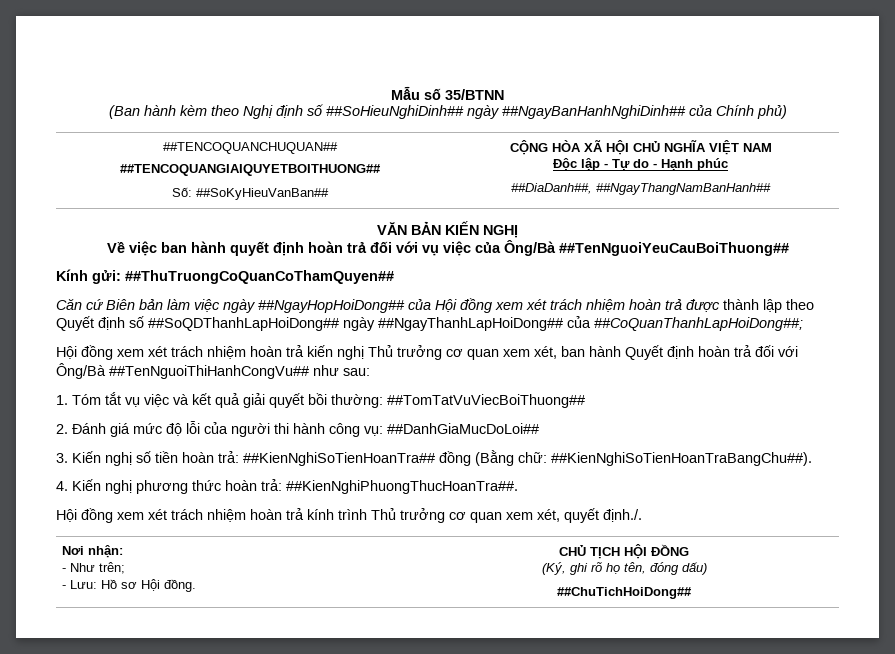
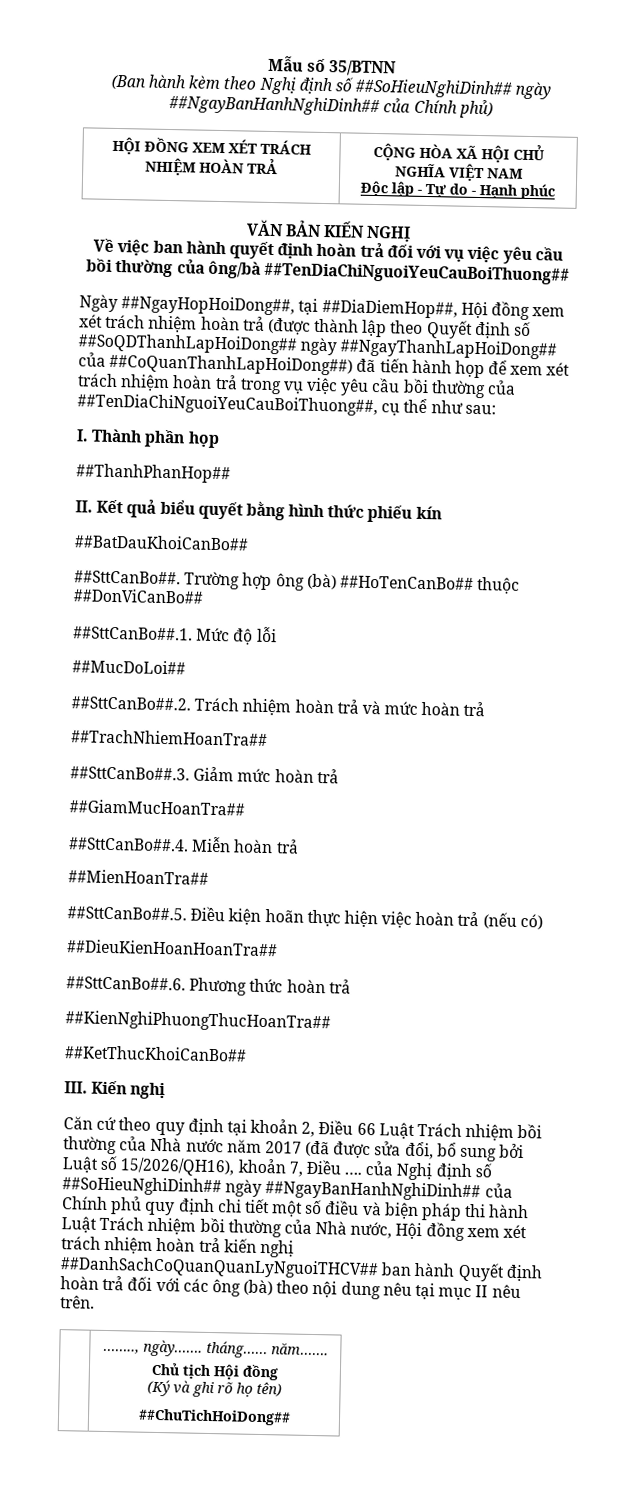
[162,142,338,154] [119,164,381,176] [171,187,329,200] ##TENCOQUANCHUQUAN## // ##TENCOQUANGIAIQUYETBOITHUONG## // Số: ##SoKyHieuVanBan## -> [112,136,312,155] [145,157,279,176] HỘI ĐỒNG XEM XÉT TRÁCH NHIỆM HOÀN TRẢ
[511,183,771,195] // ##DiaDanh##, ##NgayThangNamBanHanh## -> (555, 191) none
[474,240,789,256] [56,269,394,284] [56,298,720,313] của Ông/Bà ##TenNguoiYeuCauBoiThuong## // Kính gửi: ##ThuTruongCoQuanCoThamQuyen## // Căn cứ Biên bản làm việc ngày ##NgayHopHoiDong## của Hội đồng xem xét trách nhiệm hoàn trả được -> [502,246,563,265] [86,258,570,285] [79,294,566,321] [79,314,311,335] yêu cầu bồi thường của ông/bà ##TenDiaChiNguoiYeuCauBoiThuong## // Ngày ##NgayHopHoiDong##, tại ##DiaDiemHop##, Hội đồng xem xét trách nhiệm hoàn trả (được
[594,317,803,331] ##CoQuanThanhLapHoiDong##; // -> [109,353,571,379] [77,373,517,399] [77,393,496,417] [76,428,220,449] [76,463,231,484] [75,499,442,523] [74,534,249,551] [74,570,521,594] [73,588,204,604] [73,626,277,645] [72,659,186,675] [71,696,486,717] [71,729,268,747] [70,766,339,784] [69,799,245,816] [69,836,299,854] [68,869,209,885] [67,906,543,930] [67,939,278,957] [66,976,351,996] [65,1010,331,1033] [64,1045,247,1062] [64,1080,167,1100] [63,1116,543,1141] [63,1136,525,1162] [62,1155,492,1181] [62,1176,513,1202] [62,1196,530,1221] [61,1216,393,1239] ##CoQuanThanhLapHoiDong##) đã tiến hành họp để xem xét trách nhiệm hoàn trả trong vụ việc yêu cầu bồi thường của ##TenDiaChiNguoiYeuCauBoiThuong##, cụ thể như sau: // I. Thành phần họp // ##ThanhPhanHop## // II. Kết quả biểu quyết bằng hình thức phiếu kín // ##BatDauKhoiCanBo## // ##SttCanBo##. Trường hợp ông (bà) ##HoTenCanBo## thuộc ##DonViCanBo## // ##SttCanBo##.1. Mức độ lỗi // ##MucDoLoi## // ##SttCanBo##.2. Trách nhiệm hoàn trả và mức hoàn trả // ##TrachNhiemHoanTra## // ##SttCanBo##.3. Giảm mức hoàn trả // ##GiamMucHoanTra## // ##SttCanBo##.4. Miễn hoàn trả // ##MienHoanTra## // ##SttCanBo##.5. Điều kiện hoãn thực hiện việc hoàn trả (nếu có) // ##DieuKienHoanHoanTra## // ##SttCanBo##.6. Phương thức hoàn trả // ##KienNghiPhuongThucHoanTra## // ##KetThucKhoiCanBo## // III. Kiến nghị // Căn cứ theo quy định tại khoản 2, Điều 66 Luật Trách nhiệm bồi thường của Nhà nước năm 2017 (đã được sửa đổi, bổ sung bởi Luật số 15/2026/QH16), khoản 7, Điều …. của Nghị định số ##SoHieuNghiDinh## ngày ##NgayBanHanhNghiDinh## của Chính phủ quy định chi tiết một số điều và biện pháp thi hành Luật Trách nhiệm bồi thường của Nhà nước,
[368,345,557,360] Thủ trưởng cơ quan xem xét, -> [60,1256,379,1280] ##DanhSachCoQuanQuanLyNguoiTHCV##
[56,363,370,379] [56,392,585,408] [56,421,539,437] [56,450,812,466] [56,479,518,494] [56,508,642,523] [61,545,123,558] [61,562,125,574] [61,579,196,592] [559,544,689,559] [541,562,707,575] Ông/Bà ##TenNguoiThiHanhCongVu## như sau: // 1. Tóm tắt vụ việc và kết quả giải quyết bồi thường: ##TomTatVuViecBoiThuong## // 2. Đánh giá mức độ lỗi của người thi hành công vụ: ##DanhGiaMucDoLoi## // 3. Kiến nghị số tiền hoàn trả: ##KienNghiSoTienHoanTra## đồng (Bằng chữ: ##KienNghiSoTienHoanTraBangChu##). // 4. Kiến nghị phương thức hoàn trả: ##KienNghiPhuongThucHoanTra##. // Hội đồng xem xét trách nhiệm hoàn trả kính trình Thủ trưởng cơ quan xem xét, quyết định./. // Nơi nhận: // - Như trên; // - Lưu: Hồ sơ Hội đồng. | CHỦ TỊCH HỘI ĐỒNG // (Ký, ghi rõ họ tên, đóng dấu) -> [182,1278,521,1301] [60,1295,95,1309] [102,1339,329,1359] [151,1362,279,1381] [147,1379,282,1398] các ông (bà) theo nội dung nêu tại mục II nêu trên. // | …….., ngày……. tháng…… năm……. // Chủ tịch Hội đồng // (Ký và ghi rõ họ tên)

